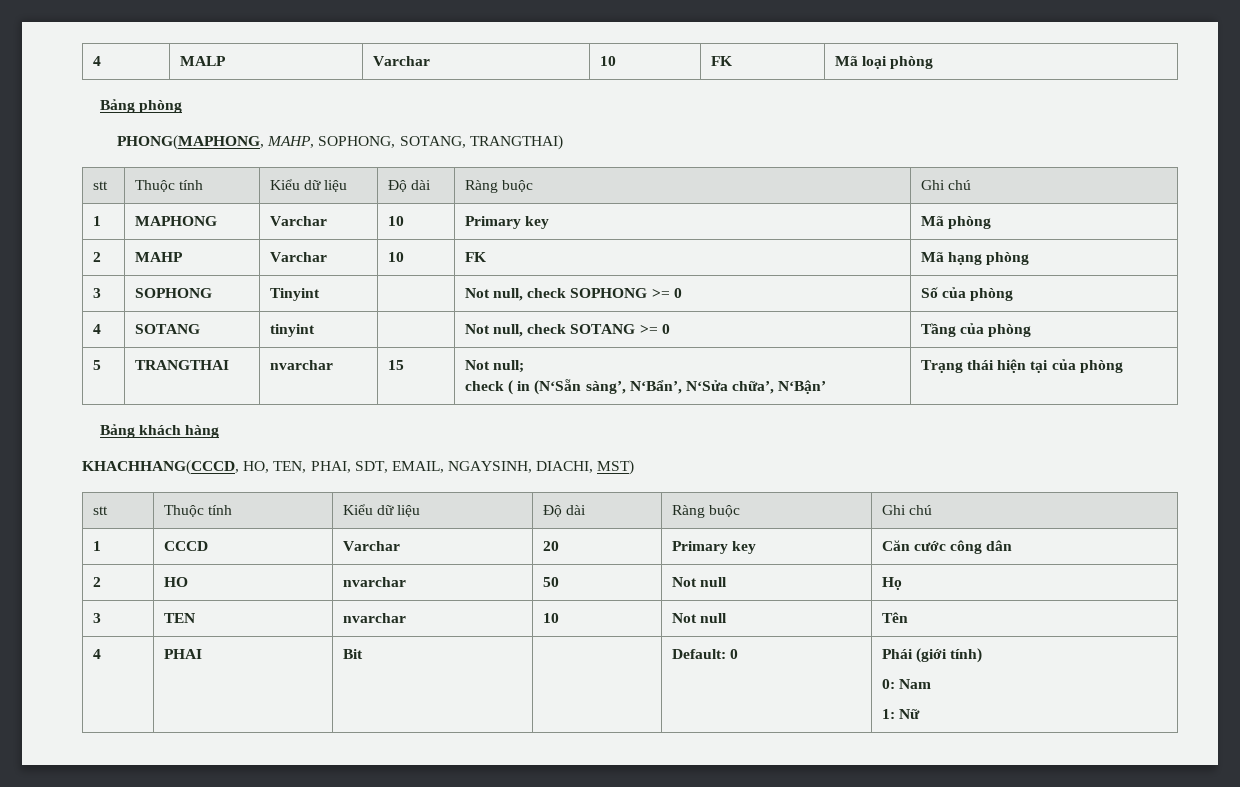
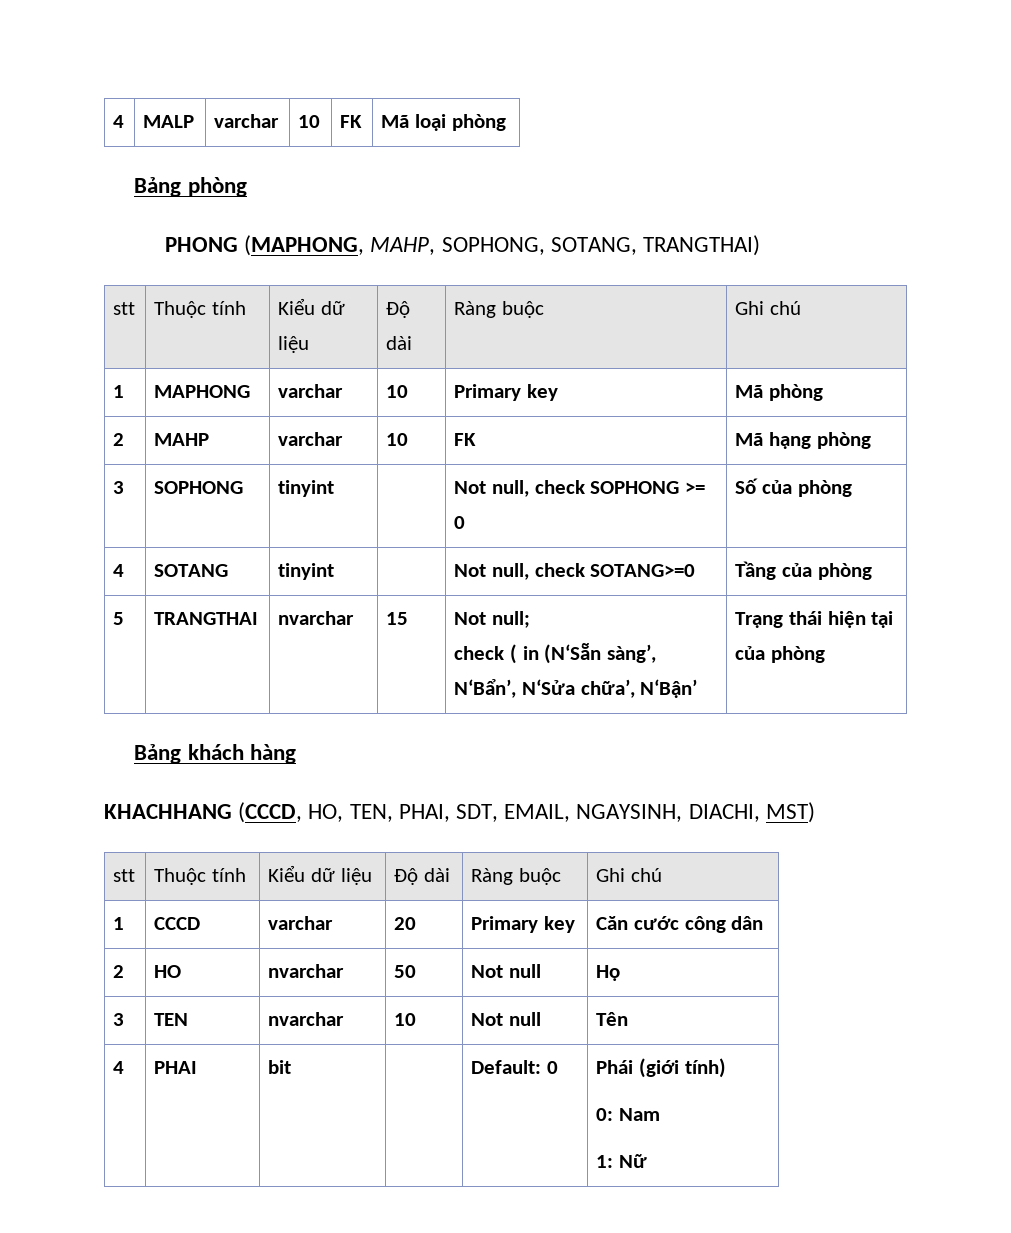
[372,56,430,66] Varchar -> [214,114,280,128] varchar
[117,135,265,150] PHONG(MAPHONG, -> [164,235,365,256] PHONG (MAPHONG,
[269,216,327,226] Varchar -> [278,384,344,398] varchar
[269,252,327,262] Varchar -> [278,432,344,446] varchar
[269,288,320,301] Tinyint -> [278,480,335,497] tinyint
[570,324,670,334] SOTANG >= 0 -> [590,564,696,577] SOTANG>=0
[82,460,239,475] KHACHHANG(CCCD, -> [104,802,303,823] KHACHHANG (CCCD,
[342,541,400,551] Varchar -> [268,916,334,930] varchar
[342,649,363,659] Bit -> [268,1060,292,1074] bit

